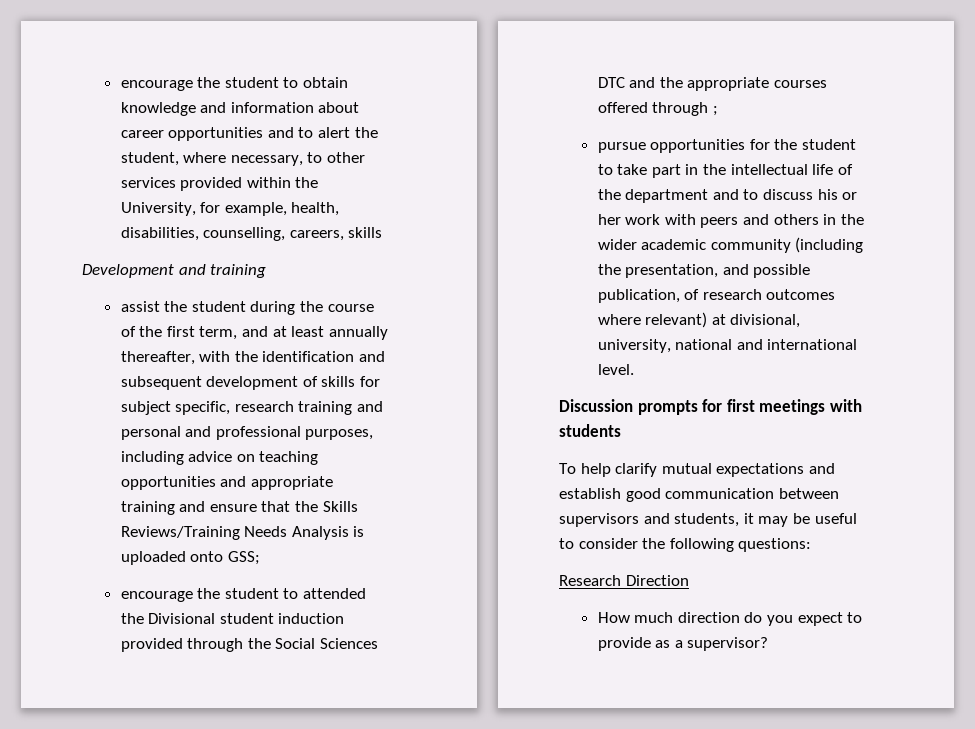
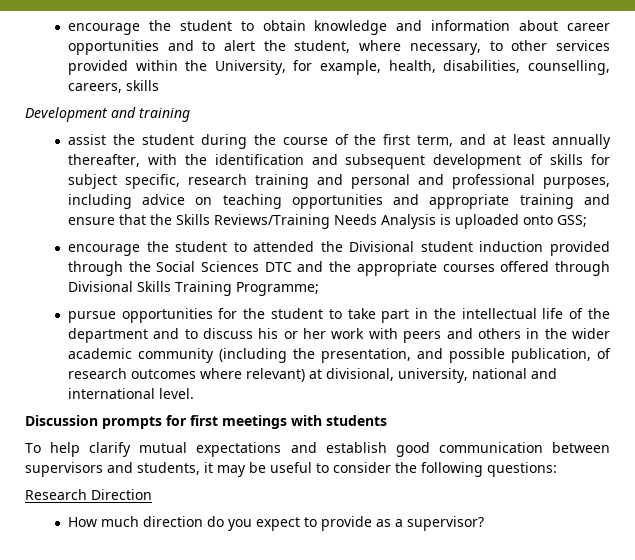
[712,106,718,116] ; -> [67,281,319,296] Divisional Skills Training Programme;

